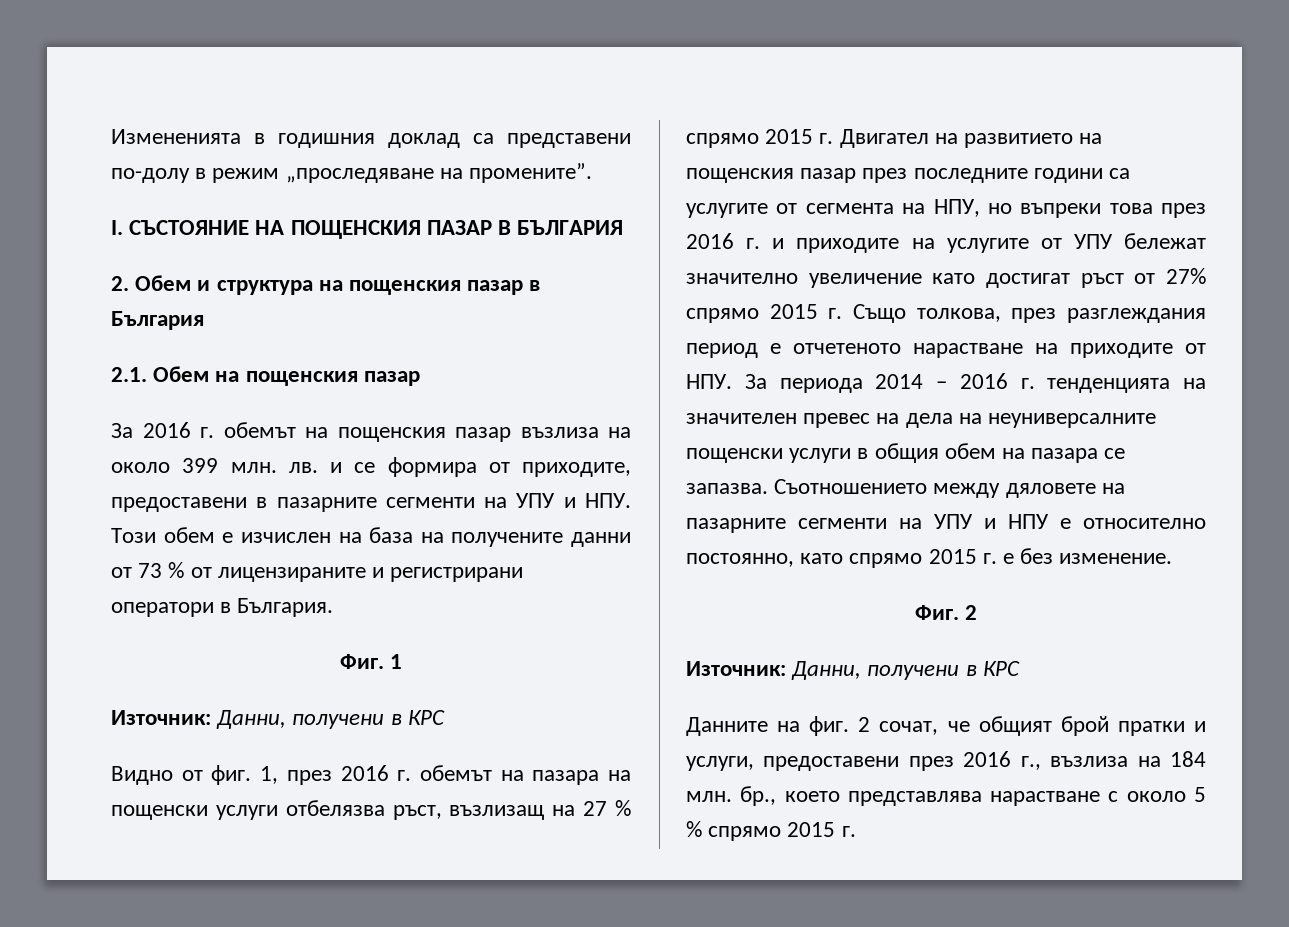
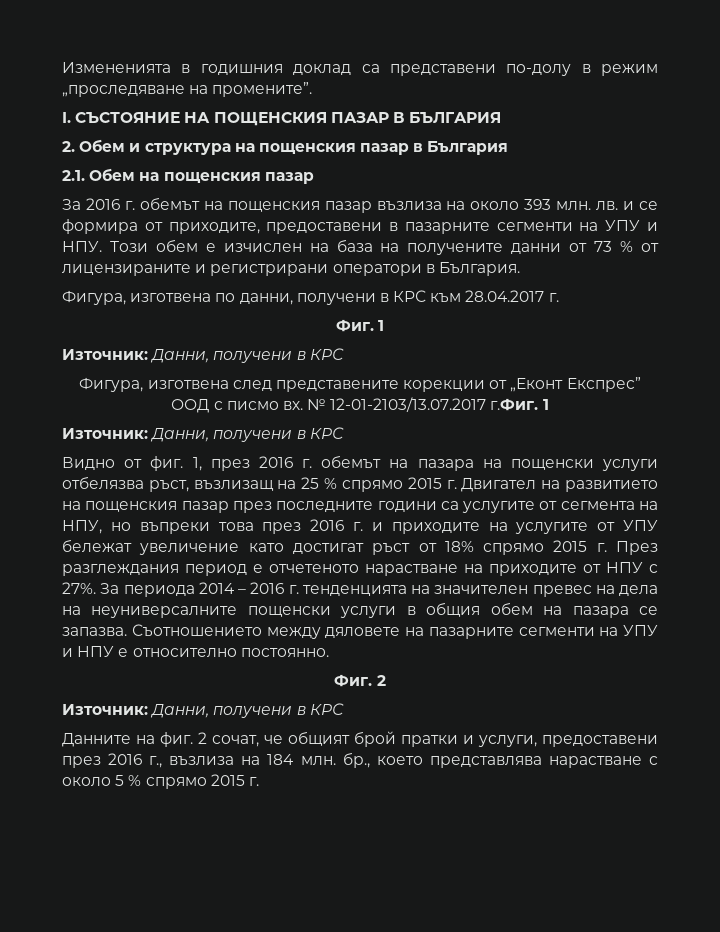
[182,458,219,473] 399 -> [524,199,552,210] 393
(334, 607) none -> [62,290,559,305] // Фигура, изготвена по данни, получени в КРС към 28.04.2017 г.
(445, 717) none -> [79,377,641,392] [171,397,549,413] [62,427,344,442] // Фигура, изготвена след представените корекции от „Еконт Експрес” ООД с писмо вх. № 12-01-2103/13.07.2017 г.Фиг. 1 // Източник: Данни, получени в КРС
[583,801,608,816] 27 -> [301,477,320,489] 25
[686,273,798,284] значително -> (132, 545) none
[1166,268,1206,284] [686,304,1057,323] 27% спрямо 2015 г. Също толкова, през -> [444,540,658,555] 18% спрямо 2015 г. През
[686,374,732,389] НПУ. -> [606,562,658,574] [62,582,96,594] НПУ с 27%.
[686,548,1173,568] постоянно, като спрямо 2015 г. е без изменение. -> [240,648,329,657] постоянно.

